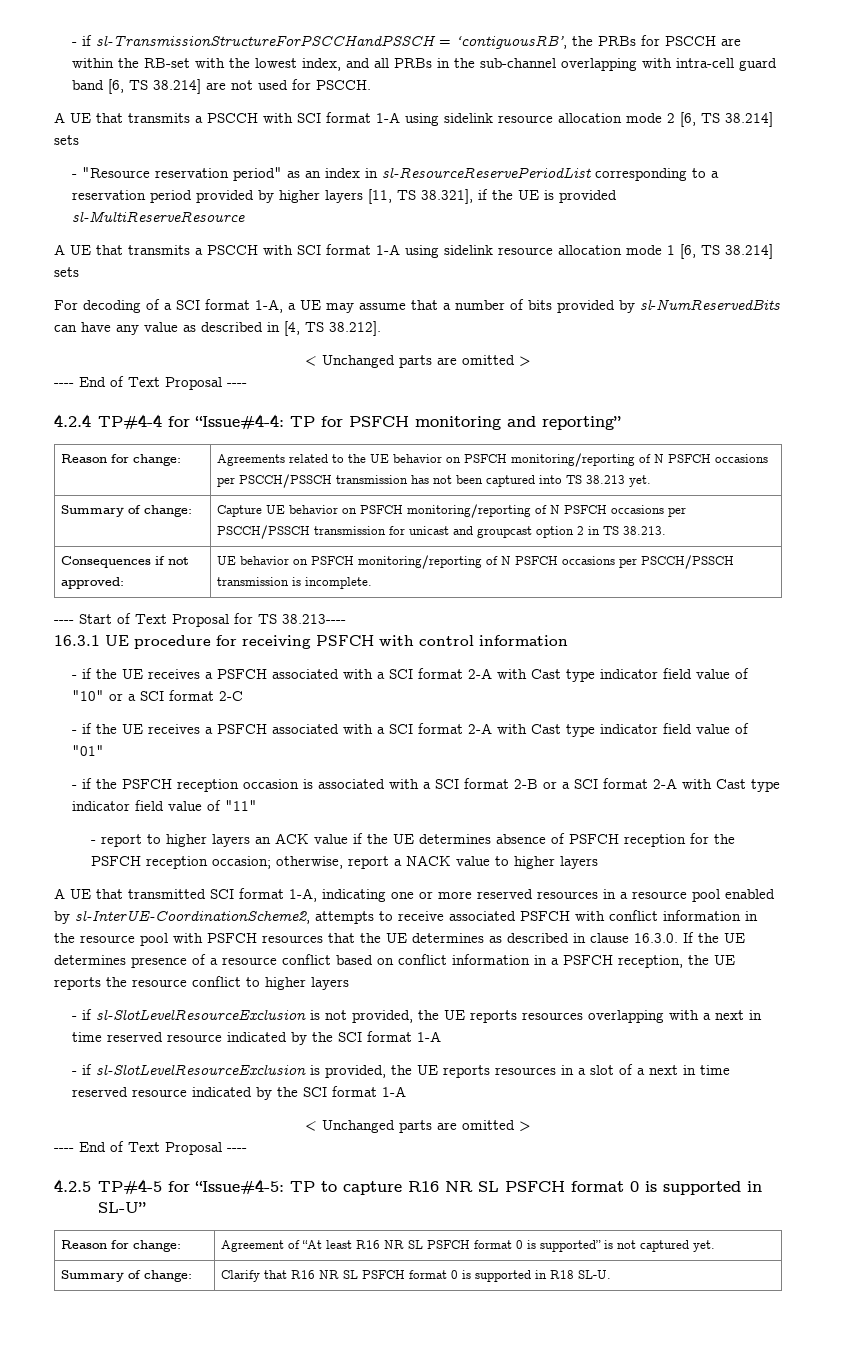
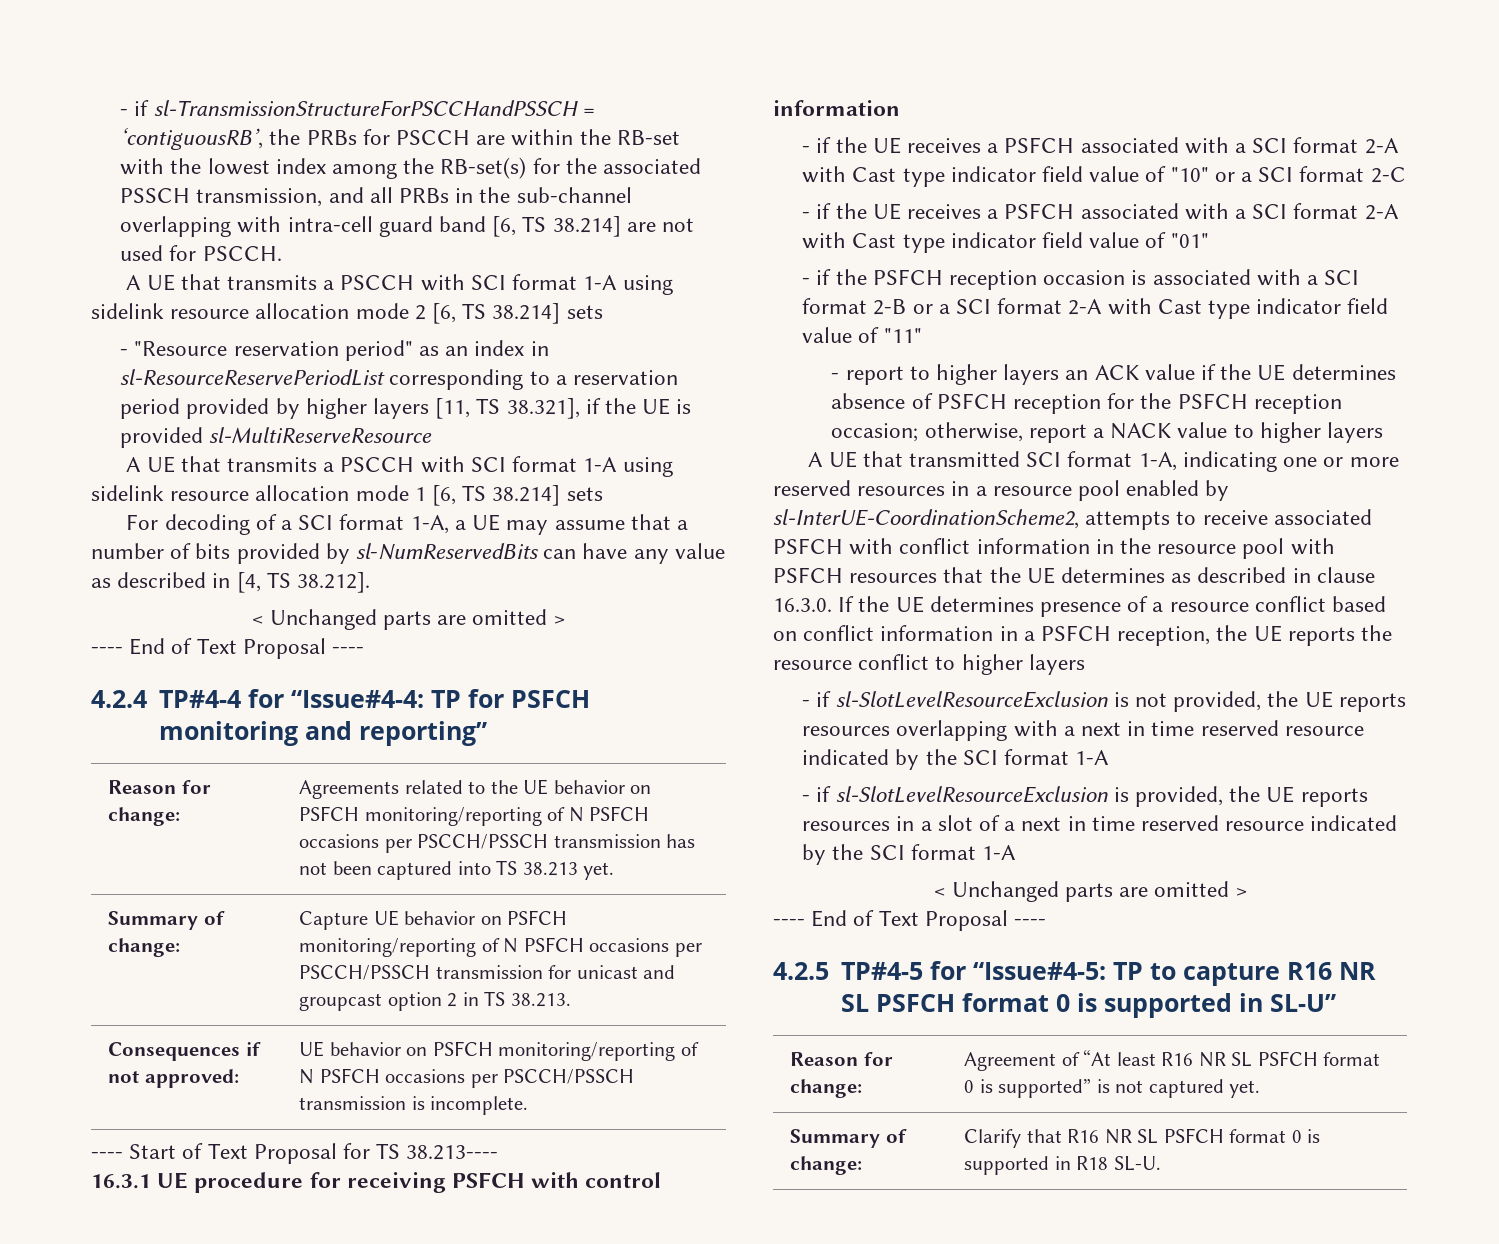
[302,58,342,71] index, -> [275,157,702,179] [120,188,323,207] index among the RB-set(s) for the associated PSSCH transmission,

